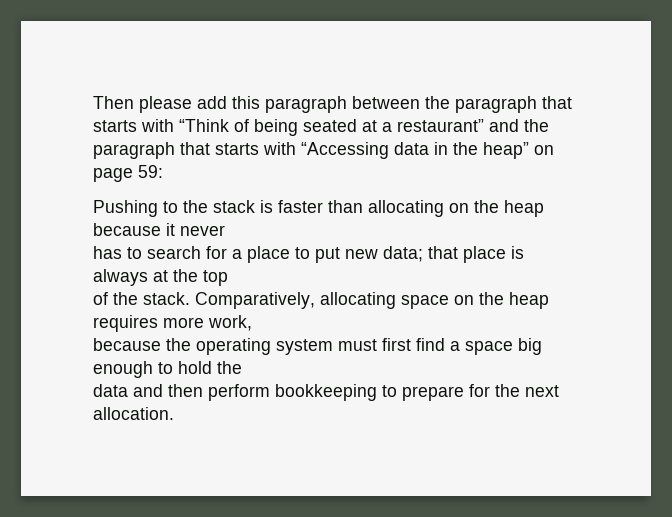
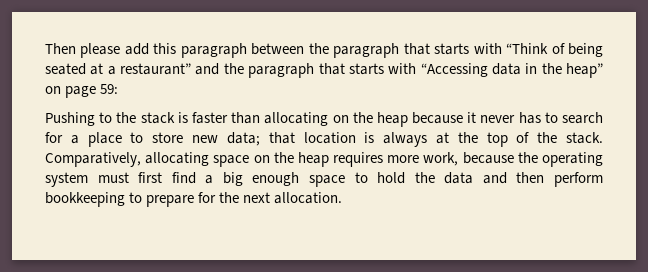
(225, 230) // -> (516, 119) none
[315,247,340,263] put -> [152,132,184,143] store
[463,246,506,263] place -> [303,132,356,144] location
(228, 278) // -> (508, 139) none
(252, 323) // -> (459, 159) none
[465,341,513,355] space -> (214, 179) none
(153, 369) none -> [309,175,346,187] space
(242, 367) // -> (435, 177) none

